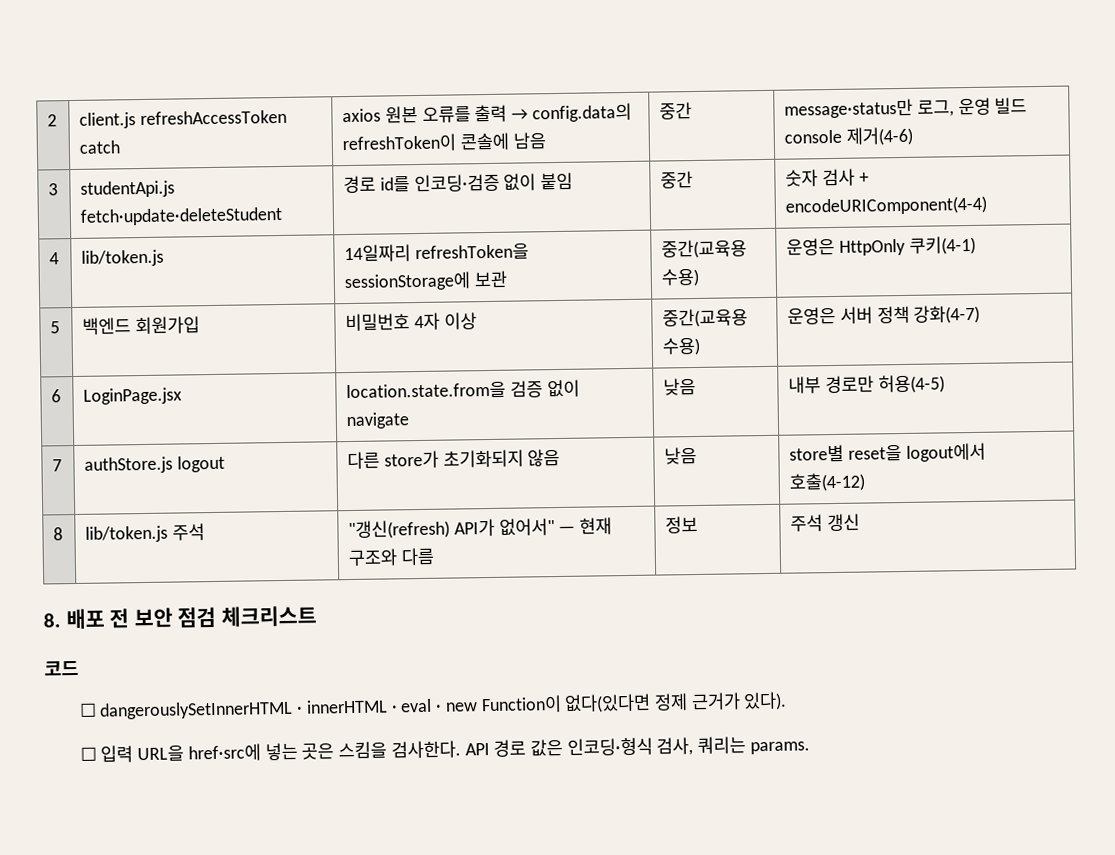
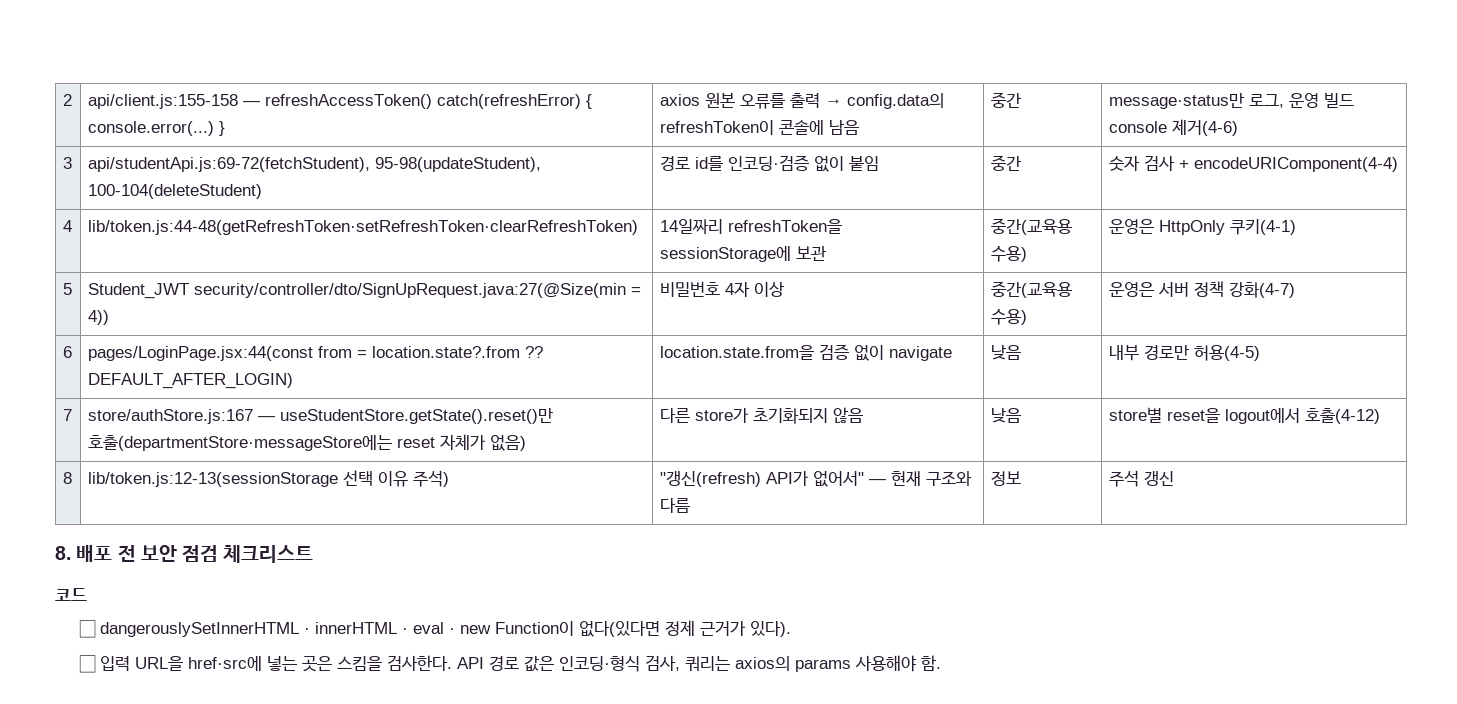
[79,109,287,129] [79,140,121,154] client.js refreshAccessToken catch -> [87,94,592,109] [87,121,225,136] api/client.js:155-158 — refreshAccessToken() catch(refreshError) { console.error(...) }
[80,180,176,198] [80,206,284,226] studentApi.js fetch·update·deleteStudent -> [87,157,541,172] [87,184,262,199] api/studentApi.js:69-72(fetchStudent), 95-98(updateStudent), 100-104(deleteStudent)
[81,249,165,267] lib/token.js -> [87,220,638,235] lib/token.js:44-48(getRefreshToken·setRefreshToken·clearRefreshToken)
[82,316,200,335] 백엔드 회원가입 -> [87,283,641,299] [87,310,109,325] Student_JWT security/controller/dto/SignUpRequest.java:27(@Size(min = 4))
[83,387,183,405] LoginPage.jsx -> [87,346,543,361] [87,373,293,389] pages/LoginPage.jsx:44(const from = location.state?.from ?? DEFAULT_AFTER_LOGIN)
[84,455,225,474] authStore.js logout -> [87,408,553,424] [87,434,526,451] store/authStore.js:167 — useStudentStore.getState().reset()만 호출(departmentStore·messageStore에는 reset 자체가 없음)
[85,523,205,543] lib/token.js 주석 -> [87,470,449,487] lib/token.js:12-13(sessionStorage 선택 이유 주석)
[749,741,810,755] params. -> [735,655,942,672] axios의 params 사용해야 함.

